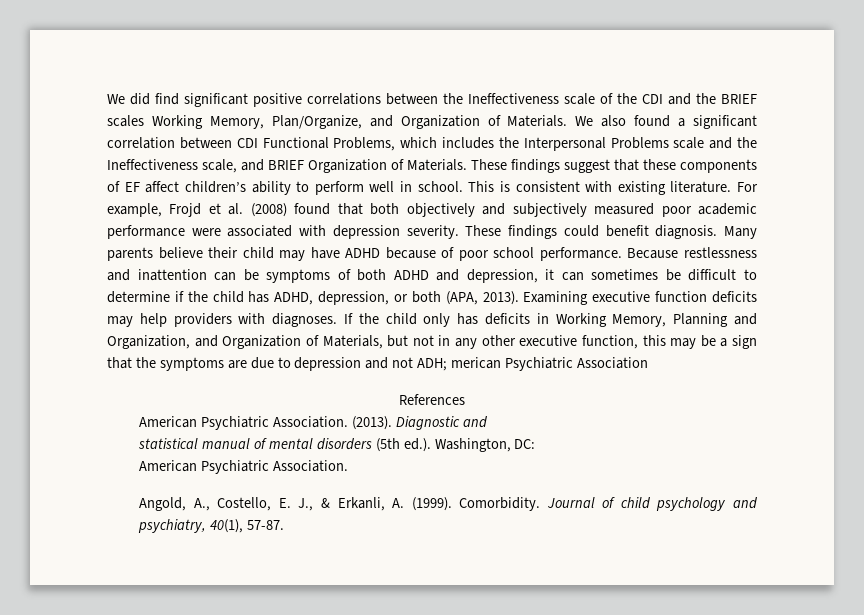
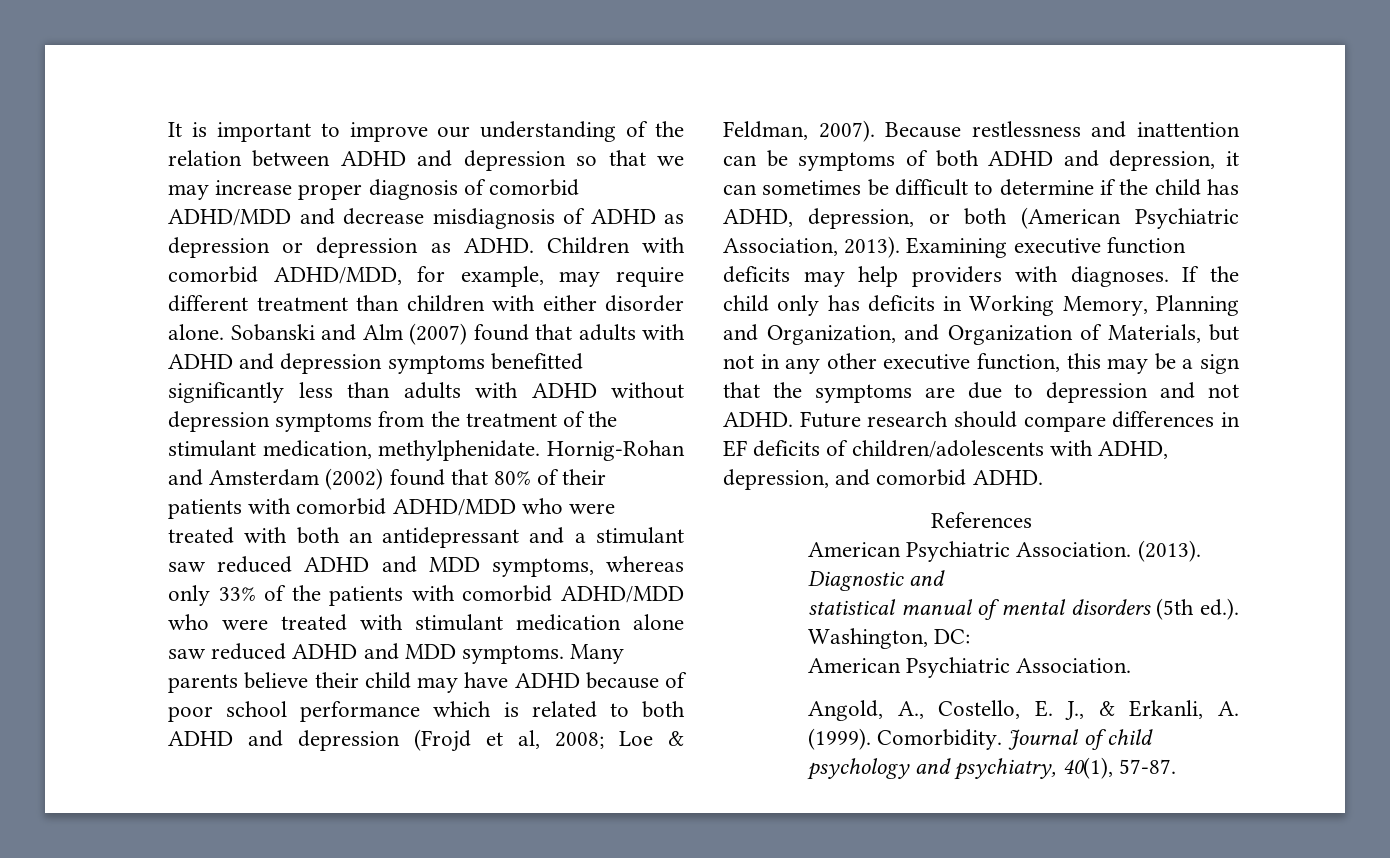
[107,93,757,107] [107,115,757,129] [107,137,758,151] [107,159,757,173] [107,181,758,195] [107,203,757,217] [107,225,718,239] We did find significant positive correlations between the Ineffectiveness scale of the CDI and the BRIEF scales Working Memory, Plan/Organize, and Organization of Materials. We also found a significant correlation between CDI Functional Problems, which includes the Interpersonal Problems scale and the Ineffectiveness scale, and BRIEF Organization of Materials. These findings suggest that these components of EF affect children’s ability to perform well in school. This is consistent with existing literature. For example, Frojd et al. (2008) found that both objectively and subjectively measured poor academic performance were associated with depression severity. These findings could benefit diagnosis. -> [168,121,684,142] [168,150,684,171] [168,179,580,200] [168,208,684,229] [168,237,685,258] [168,266,684,287] [168,295,684,312] [168,323,685,345] [168,353,583,374] [168,382,684,403] [168,411,618,432] [168,440,685,461] [168,468,607,490] [168,498,616,519] [168,527,684,548] [168,556,684,577] [168,585,684,606] [168,614,684,631] [168,643,565,664] It is important to improve our understanding of the relation between ADHD and depression so that we may increase proper diagnosis of comorbid ADHD/MDD and decrease misdiagnosis of ADHD as depression or depression as ADHD. Children with comorbid ADHD/MDD, for example, may require different treatment than children with either disorder alone. Sobanski and Alm (2007) found that adults with ADHD and depression symptoms benefitted significantly less than adults with ADHD without depression symptoms from the treatment of the stimulant medication, methylphenidate. Hornig-Rohan and Amsterdam (2002) found that 80% of their patients with comorbid ADHD/MDD who were treated with both an antidepressant and a stimulant saw reduced ADHD and MDD symptoms, whereas only 33% of the patients with comorbid ADHD/MDD who were treated with stimulant medication alone saw reduced ADHD and MDD symptoms.
[539,247,622,261] performance. -> [300,701,685,722] [168,729,684,752] [723,120,875,142] performance which is related to both ADHD and depression (Frojd et al, 2008; Loe & Feldman, 2007).
[445,291,478,305] (APA, -> [1021,207,1239,229] [723,238,838,256] (American Psychiatric Association,
[417,357,648,371] ADH; merican Psychiatric Association -> [723,411,1240,432] [723,440,1169,459] [723,469,1043,490] ADHD. Future research should compare differences in EF deficits of children/adolescents with ADHD, depression, and comorbid ADHD.

